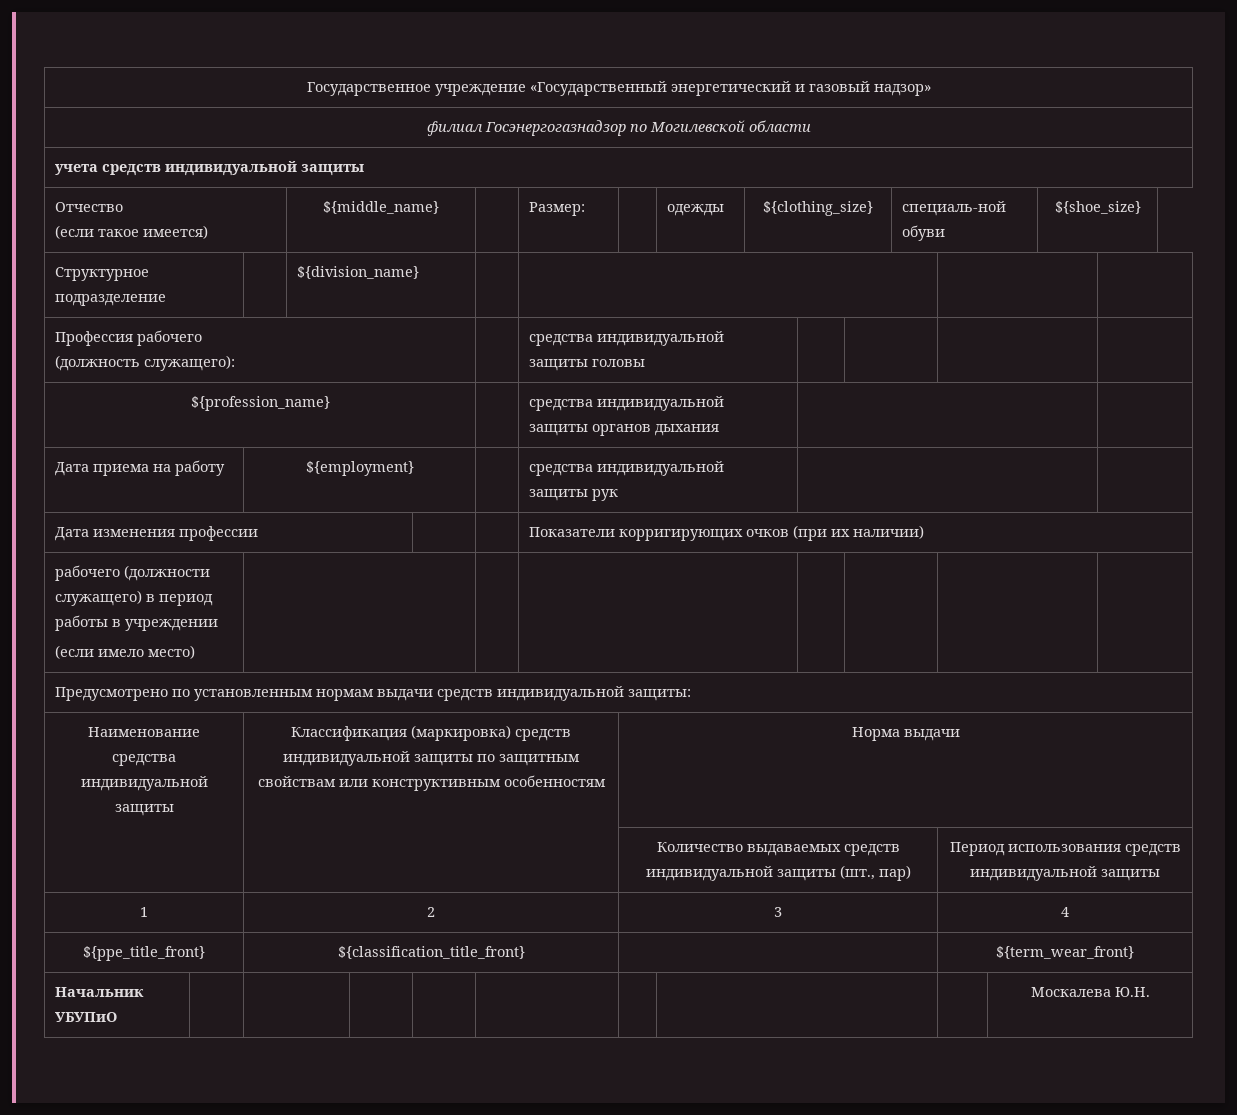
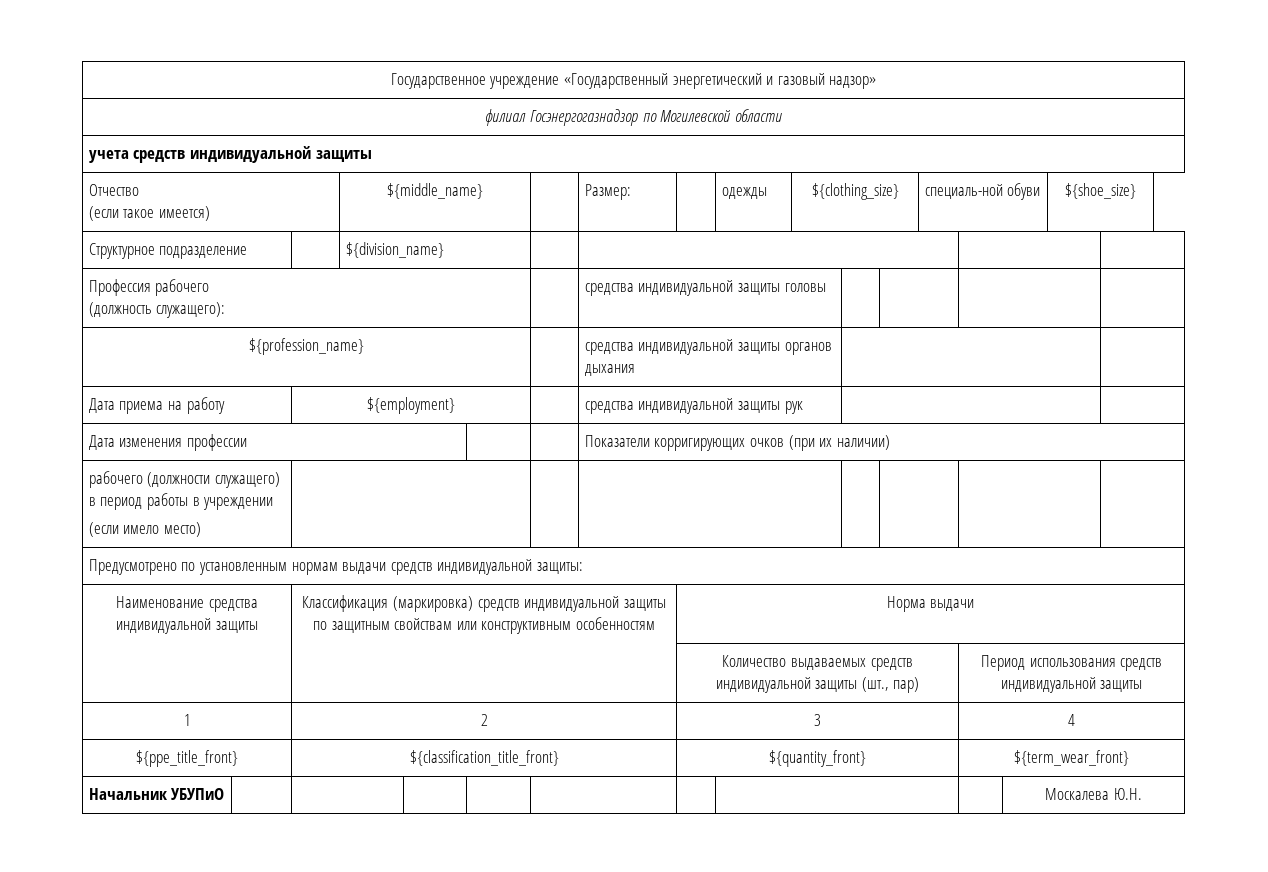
(525, 952) none -> [769,750,866,767] ${quantity_front}

